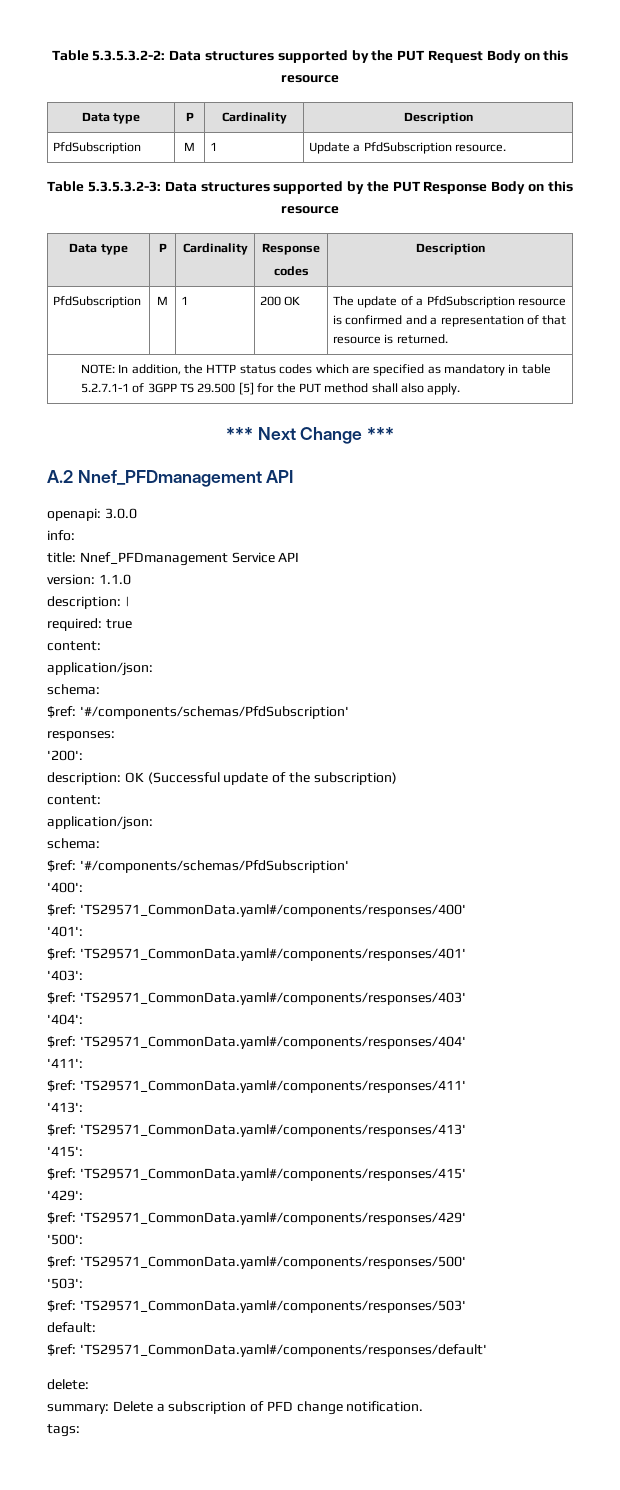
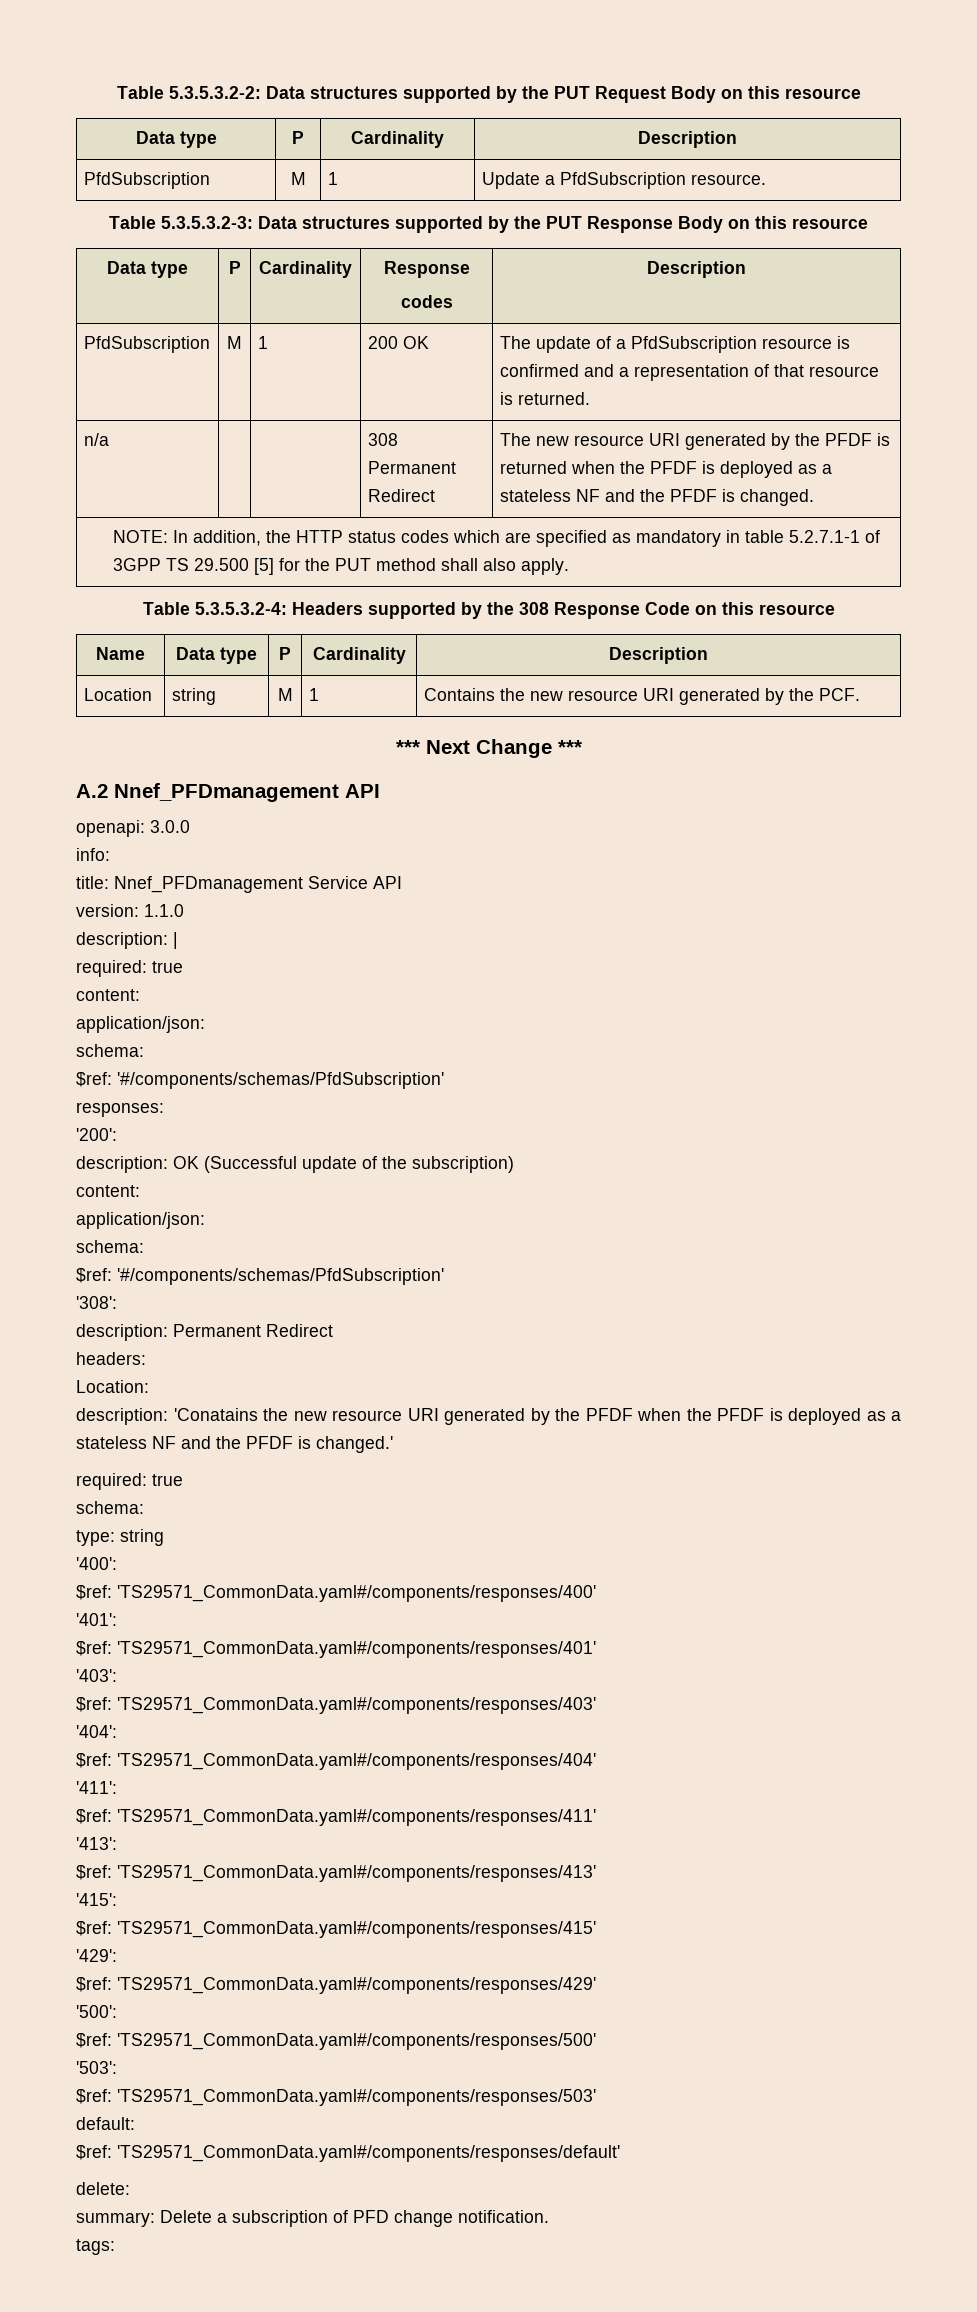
(448, 339) none -> [83,433,109,446] [367,433,398,446] [367,461,456,474] [367,489,435,502] [499,433,890,450] [499,461,832,478] [499,489,814,506] // n/a | | | 308 Permanent Redirect | The new resource URI generated by the PFDF is returned when the PFDF is deployed as a stateless NF and the PFDF is changed.
(461, 389) none -> [142,602,835,619] [96,647,145,660] [176,647,257,664] [279,647,291,660] [312,647,406,664] [609,647,708,664] [83,688,152,701] [171,688,216,705] [277,688,293,701] [308,688,319,701] [423,688,860,705] // Table 5.3.5.3.2-4: Headers supported by the 308 Response Code on this resource // Name | Data type | P | Cardinality | Description // Location | string | M | 1 | Contains the new resource URI generated by the PCF.
(349, 866) none -> [76,1296,117,1309] [76,1324,333,1341] [76,1352,146,1365] [76,1380,149,1393] [76,1408,901,1425] [76,1436,393,1453] [76,1473,183,1490] [76,1501,144,1514] [76,1529,164,1546] // '308': // description: Permanent Redirect // headers: // Location: // description: 'Conatains the new resource URI generated by the PFDF when the PFDF is deployed as a stateless NF and the PFDF is changed.' // required: true // schema: // type: string

